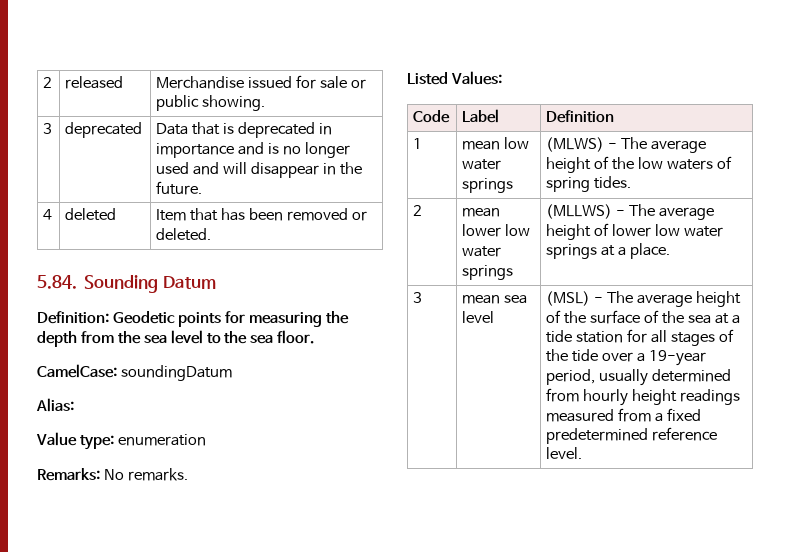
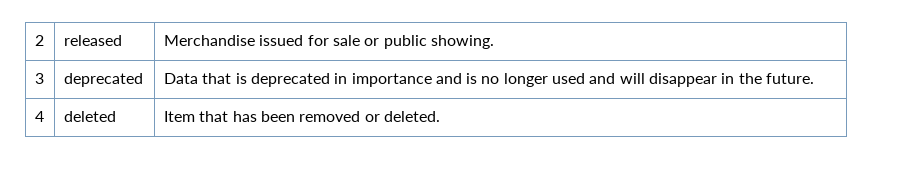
[37,275,216,293] [37,311,349,327] [37,330,315,347] [37,364,232,381] [36,398,74,412] [36,432,206,450] [37,468,188,481] [407,71,502,85] [413,110,451,123] [462,109,500,123] [546,110,615,123] [413,138,423,149] [462,137,530,150] [462,159,502,170] [462,178,514,193] [546,137,707,153] [546,156,733,173] [546,176,632,192] [413,205,423,216] [462,208,501,217] [462,224,531,237] [462,246,502,257] [462,265,514,280] [546,204,715,220] [546,223,724,240] [546,243,671,259] [413,292,423,303] [462,295,528,304] [462,311,495,323] [546,291,742,307] [546,310,740,324] [546,329,735,346] [546,349,707,366] [546,369,732,386] [546,388,741,406] [546,408,702,422] [546,427,718,444] [546,447,583,459] // 5.84. Sounding Datum // Definition: Geodetic points for measuring the depth from the sea level to the sea floor. // CamelCase: soundingDatum // Alias: // Value type: enumeration // Remarks: No remarks. // Listed Values: // Code | Label | Definition // 1 | mean low water springs | (MLWS) - The average height of the low waters of spring tides. // 2 | mean lower low water springs | (MLLWS) - The average height of lower low water springs at a place. // 3 | mean sea level | (MSL) - The average height of the surface of the sea at a tide station for all stages of the tide over a 19-year period, usually determined from hourly height readings measured from a fixed predetermined reference level. -> (440, 116) none

